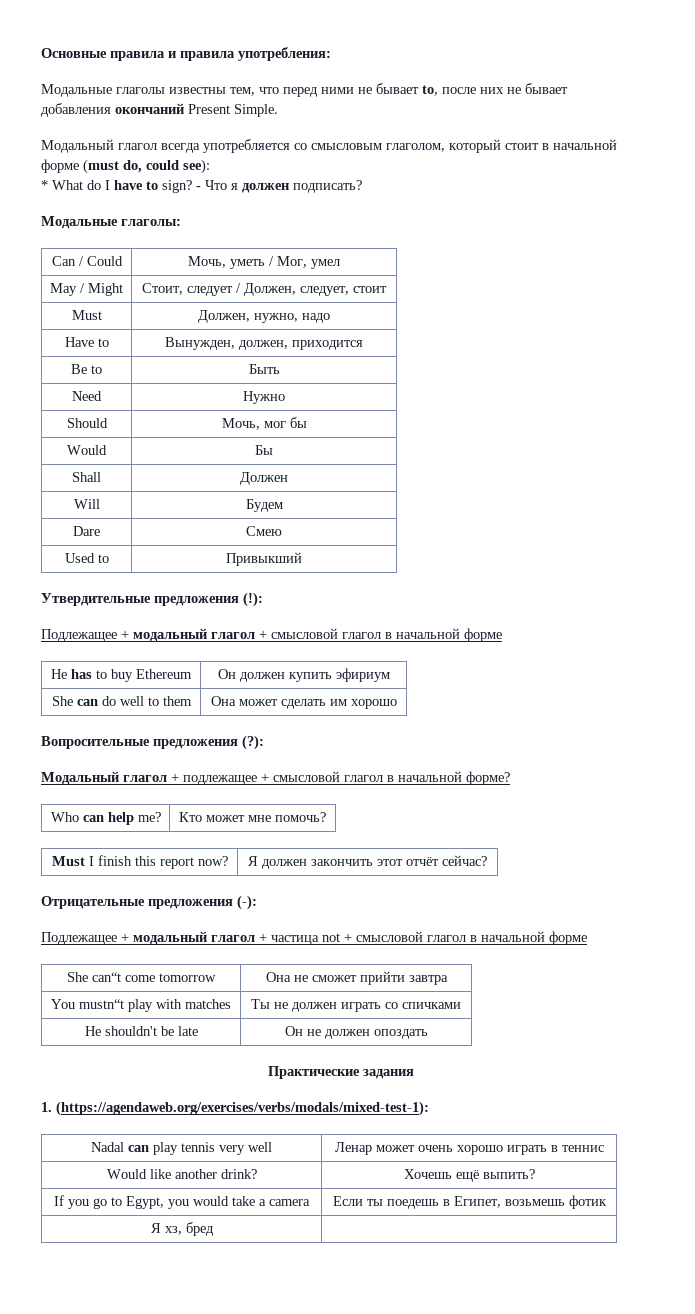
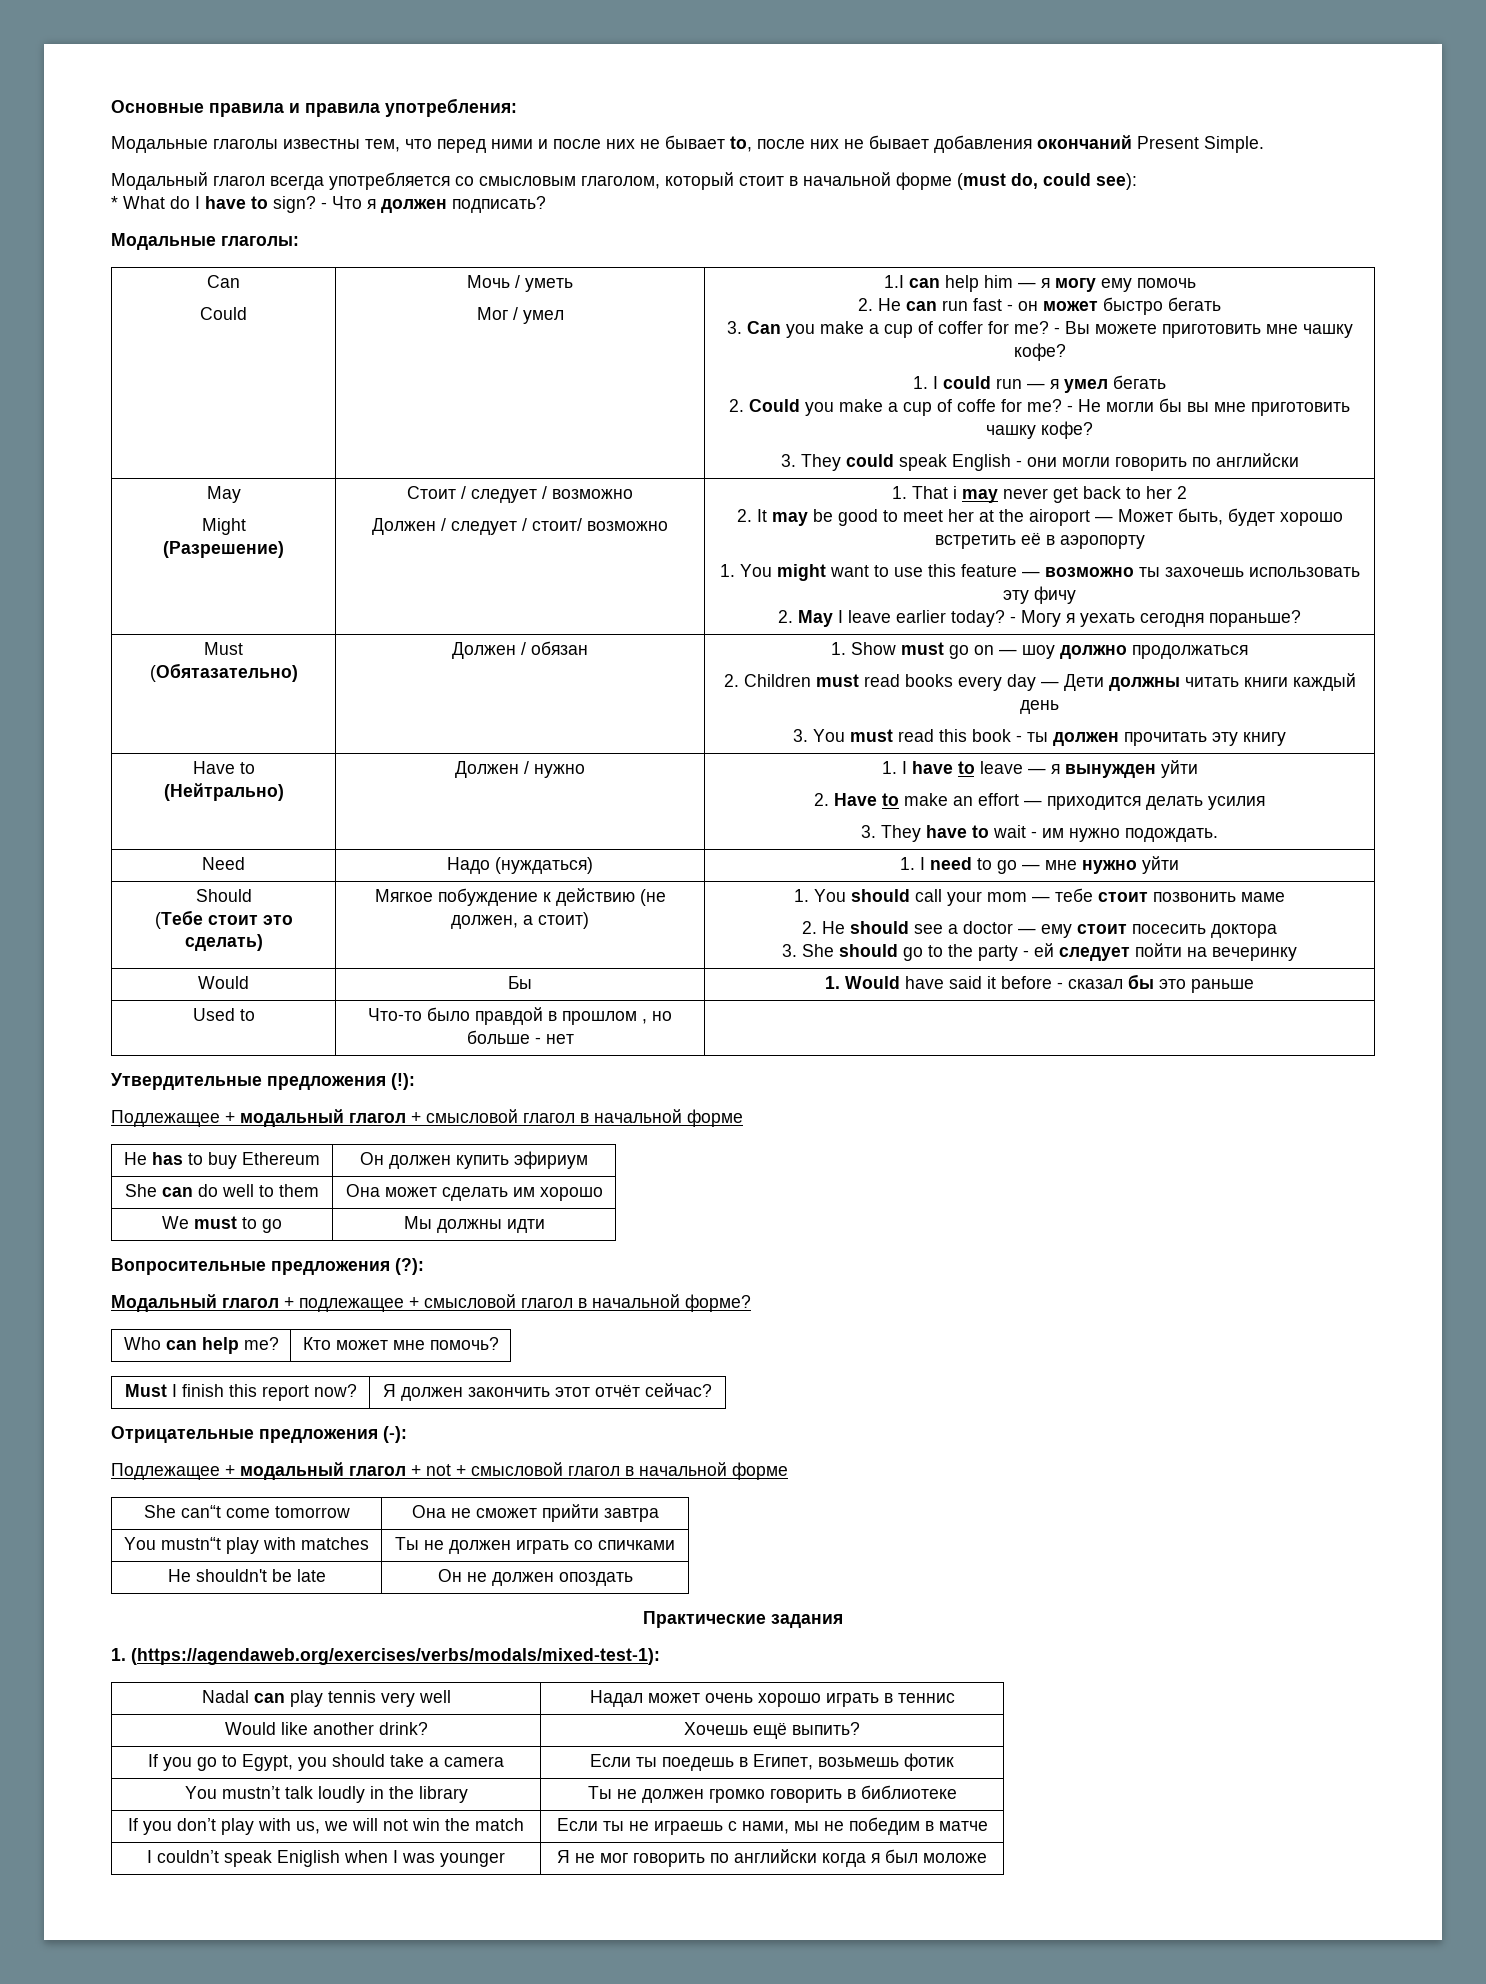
(354, 90) none -> [538,139,635,149] и после них
[78,256,84,266] / -> (240, 281) //
[188,256,226,268] Мочь, -> [466,275,520,288] Мочь /
[269,256,340,269] [50,283,123,296] [142,283,387,296] [71,310,102,320] [198,310,330,323] [64,337,109,347] [165,337,363,350] [71,364,102,374] [248,364,280,374] [72,391,102,401] [243,391,285,404] [66,418,108,428] [221,417,307,430] [67,445,107,455] [255,445,273,455] [72,472,101,482] [240,472,288,485] [73,499,100,509] [245,499,283,512] [73,526,100,536] [246,526,282,536] [64,553,109,563] [226,552,302,566] / Мог, умел // May / Might | Стоит, следует / Должен, следует, стоит // Must | Должен, нужно, надо // Have to | Вынужден, должен, приходится // Be to | Быть // Need | Нужно // Should | Мочь, мог бы // Would | Бы // Shall | Должен // Will | Будем // Dare | Смею // Used to | Привыкший -> [476,307,564,324] [883,275,1196,292] [858,297,1221,315] [726,321,1353,338] [1013,343,1066,361] [913,375,1166,393] [729,398,1350,416] [986,421,1093,439] [780,453,1299,471] [206,486,241,503] [201,518,246,535] [163,541,284,558] [406,486,633,503] [372,518,668,535] [892,486,1187,503] [736,508,1343,526] [934,532,1145,549] [719,564,1360,581] [1003,586,1076,604] [778,610,1301,627] [204,642,243,655] [149,663,298,682] [451,641,588,659] [831,642,1248,659] [723,673,1356,691] [1020,700,1059,714] [793,729,1286,746] [192,761,255,774] [163,783,284,801] [454,761,585,778] [881,760,1198,778] [814,793,1265,810] [861,825,1218,842] [202,857,245,870] [446,857,593,874] [900,856,1179,874] [195,889,252,902] [154,910,293,929] [184,934,263,951] [374,888,666,906] [450,912,589,929] [794,888,1285,906] [802,921,1277,938] [782,943,1297,961] [198,976,249,989] [507,976,532,989] [825,974,1254,993] [192,1008,255,1021] [368,1007,672,1025] [466,1030,574,1044] // Мог / умел | 1.I can help him — я могу ему помочь // 2. He can run fast - он может быстро бегать // 3. Can you make a cup of coffer for me? - Вы можете приготовить мне чашку кофе? // 1. I could run — я умел бегать // 2. Could you make a cup of coffe for me? - Не могли бы вы мне приготовить чашку кофе? // 3. They could speak English - они могли говорить по английски // May // Might // (Разрешение) | Стоит / следует / возможно // Должен / следует / стоит/ возможно | 1. That i may never get back to her 2 // 2. It may be good to meet her at the airoport — Может быть, будет хорошо встретить её в аэропорту // 1. You might want to use this feature — возможно ты захочешь использовать эту фичу // 2. May I leave earlier today? - Могу я уехать сегодня пораньше? // Must // (Обятазательно) | Должен / обязан | 1. Show must go on — шоу должно продолжаться // 2. Children must read books every day — Дети должны читать книги каждый день // 3. You must read this book - ты должен прочитать эту книгу // Have to // (Нейтрально) | Должен / нужно | 1. I have to leave — я вынужден уйти // 2. Have to make an effort — приходится делать усилия // 3. They have to wait - им нужно подождать. // Need | Надо (нуждаться) | 1. I need to go — мне нужно уйти // Should // (Тебе стоит это сделать) | Мягкое побуждение к действию (не должен, а стоит) | 1. You should call your mom — тебе стоит позвонить маме // 2. He should see a doctor — ему стоит посесить доктора // 3. She should go to the party - ей следует пойти на вечеринку // Would | Бы | 1. Would have said it before - сказал бы это раньше // Used to | Что-то было правдой в прошлом , но больше - нет |
(397, 704) none -> [162,1216,282,1233] [403,1216,545,1233] // We must to go | Мы должны идти
[271,935,319,945] частица -> (421, 1470) none
[334,1142,372,1155] Ленар -> [589,1690,643,1707] Надал
[193,1196,229,1206] would -> [332,1754,385,1767] should
[150,1222,214,1236] Я хз, бред | -> [184,1786,468,1803] [587,1785,957,1803] [127,1818,524,1835] [556,1817,988,1835] [147,1850,505,1867] [557,1849,987,1867] You mustn’t talk loudly in the library | Ты не должен громко говорить в библиотеке // If you don’t play with us, we will not win the match | Если ты не играешь с нами, мы не победим в матче // I couldn’t speak Eniglish when I was younger | Я не мог говорить по английски когда я был моложе

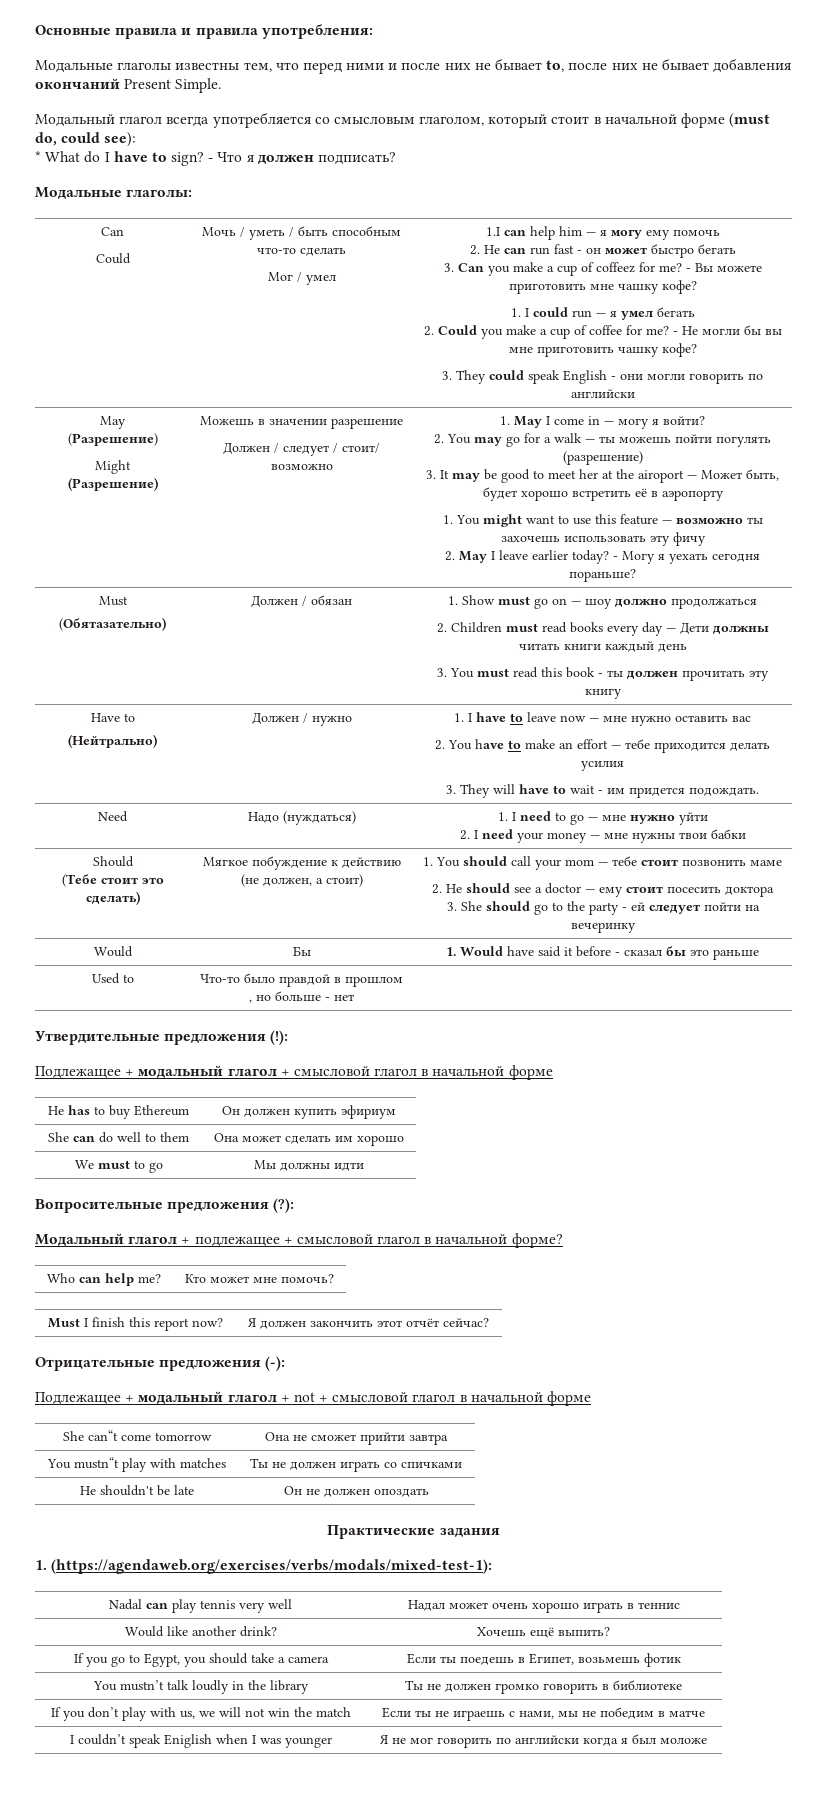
(573, 285) none -> [289,226,401,237] [257,247,346,256] / быть способным что-то сделать
[937,321,983,334] coffer -> [595,262,635,273] coffeez
[957,399,996,412] coffe -> [588,325,622,335] coffee
(241, 494) none -> [67,433,158,446] // (Разрешение)
[406,486,633,503] Стоит / следует / возможно -> [200,416,403,429] Можешь в значении разрешение
[912,486,1187,503] [736,509,752,522] That i may never get back to her 2 // 2. -> [514,416,705,429] [434,433,771,447] [562,451,643,465] [426,470,436,479] May I come in — могу я войти? // 2. You may go for a walk — ты можешь пойти погулять (разрешение) // 3.
[1027,760,1198,778] [814,793,877,806] — я вынужден уйти // 2. Have -> [560,715,751,726] [435,739,504,750] now — мне нужно оставить вас // 2. You have
(1042, 803) none -> [625,739,650,749] тебе
(921, 833) none -> [493,784,515,794] will
[1069,828,1120,842] нужно -> [629,787,685,798] придется
(1179, 865) none -> [459,829,746,843] // 2. I need your money — мне нужны твои бабки

